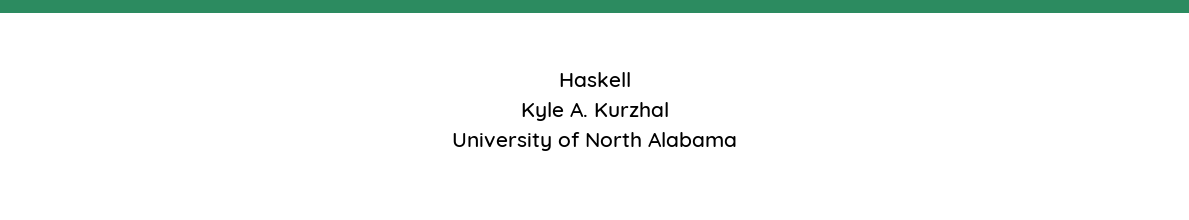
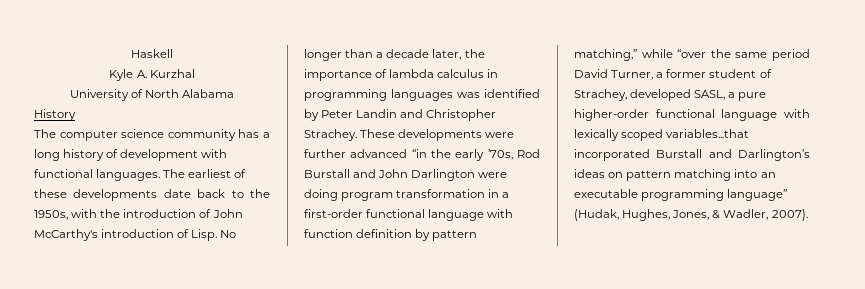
(737, 139) none -> [34,109,76,121] [34,129,270,141] [34,149,228,161] [34,169,247,181] [34,189,270,201] [34,209,243,220] [34,229,237,241] [304,49,485,61] [304,69,499,81] [304,89,540,101] [304,109,497,121] [304,129,515,141] [304,149,540,161] [304,169,508,181] [304,189,510,201] [304,209,514,221] [304,229,478,241] [574,49,810,61] [574,69,772,80] [574,89,767,101] [574,109,810,121] [574,129,750,141] [574,149,810,161] [574,169,776,181] [574,189,788,201] [574,209,808,221] // History // The computer science community has a long history of development with functional languages. The earliest of these developments date back to the 1950s, with the introduction of John McCarthy's introduction of Lisp. No longer than a decade later, the importance of lambda calculus in programming languages was identified by Peter Landin and Christopher Strachey. These developments were further advanced “in the early ’70s, Rod Burstall and John Darlington were doing program transformation in a first-order functional language with function definition by pattern matching,” while “over the same period David Turner, a former student of Strachey, developed SASL, a pure higher-order functional language with lexically scoped variables...that incorporated Burstall and Darlington’s ideas on pattern matching into an executable programming language” (Hudak, Hughes, Jones, & Wadler, 2007).

